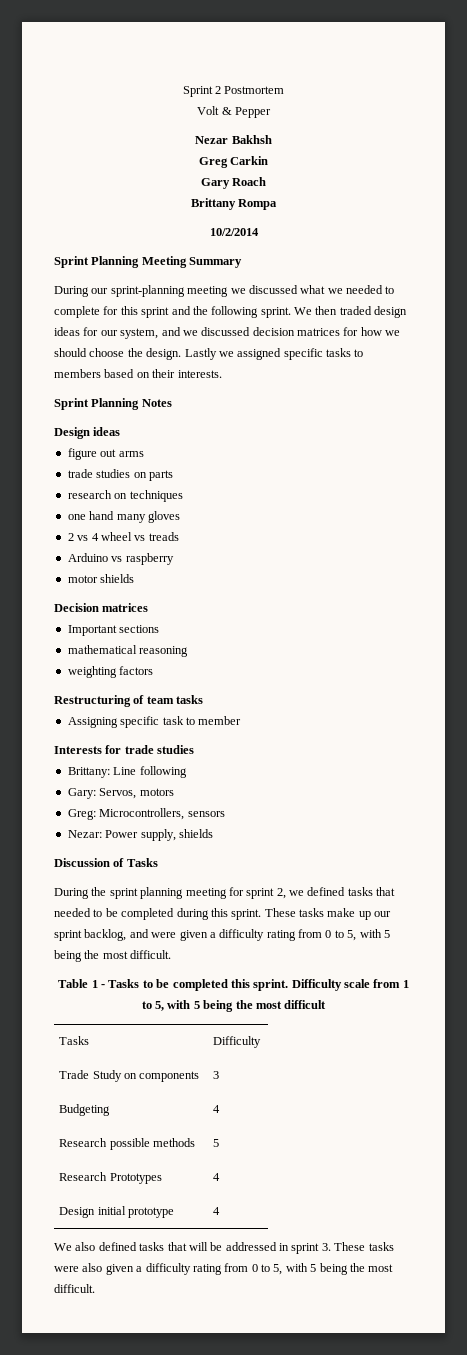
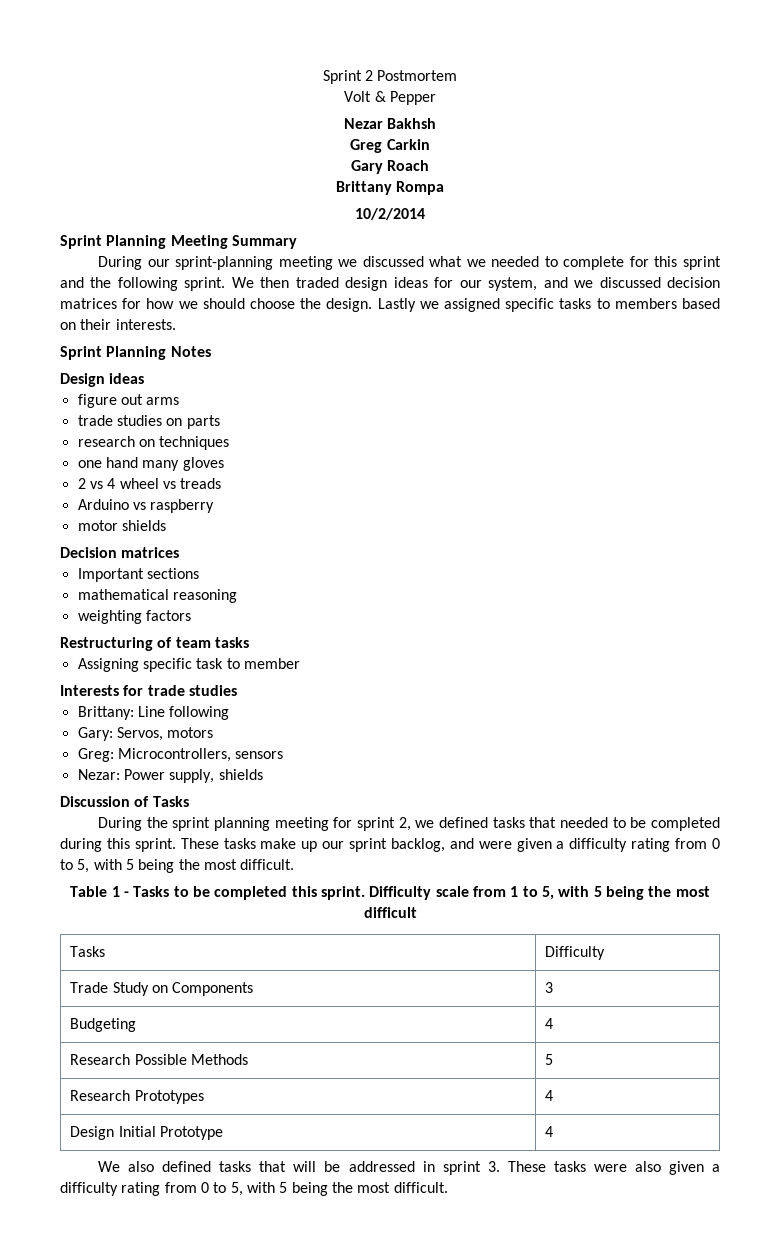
[139,1071,200,1082] components -> [172,982,254,996] Components
[109,1138,195,1150] possible methods -> [134,1054,249,1065] Possible Methods
[97,1206,174,1218] initial prototype -> [118,1126,224,1140] Initial Prototype

